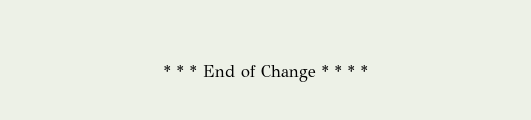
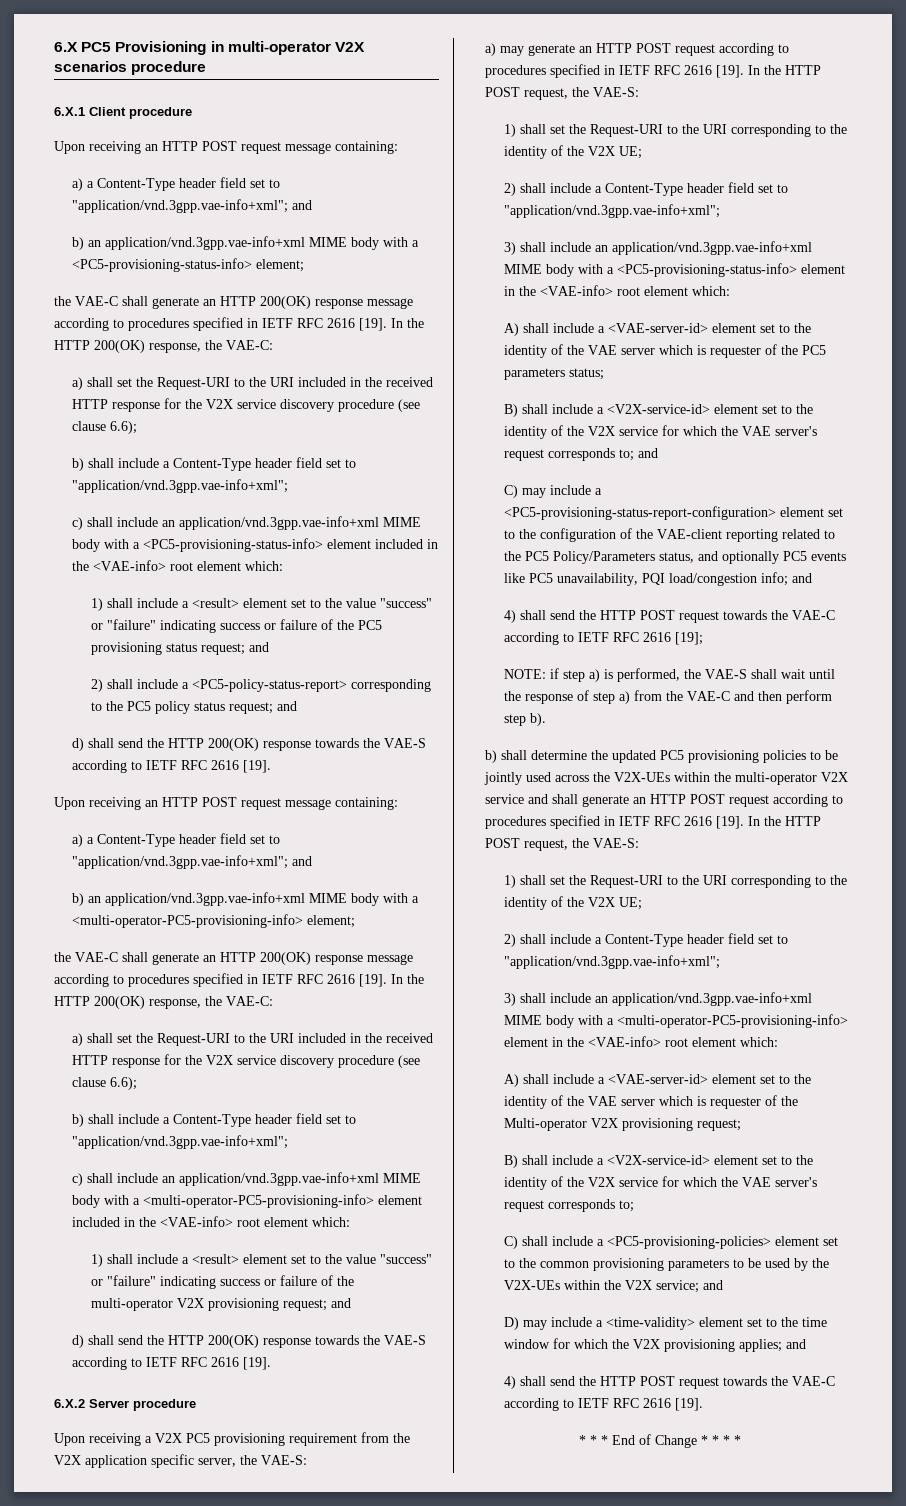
(163, 71) none -> [54,41,365,55] [54,61,207,75] [54,107,192,119] [54,141,398,154] [72,177,281,191] [72,199,313,213] [72,236,420,250] [72,258,305,272] [54,296,413,309] [54,317,424,331] [54,340,273,353] [72,377,434,390] [72,398,421,412] [72,421,138,434] [72,457,357,471] [72,479,289,493] [72,516,422,530] [72,538,439,552] [72,560,284,571] [90,598,432,611] [90,619,382,633] [90,642,269,655] [90,679,431,692] [90,701,297,714] [72,738,427,751] [72,760,272,773] [54,797,398,810] [72,833,281,847] [72,855,313,869] [72,892,420,906] [72,914,356,928] [54,952,413,965] [54,973,424,987] [54,996,273,1009] [72,1033,434,1046] [72,1054,421,1068] [72,1077,138,1090] [72,1113,357,1127] [72,1135,289,1149] [72,1172,422,1186] [72,1194,423,1208] [72,1216,351,1227] [90,1254,432,1267] [90,1275,354,1289] [90,1298,351,1311] [72,1335,427,1348] [72,1357,272,1370] [54,1399,196,1411] [54,1432,410,1446] [54,1454,307,1468] [485,43,790,56] [485,64,822,78] [485,87,640,100] [503,124,847,137] [503,145,642,159] [503,182,788,196] [503,204,720,218] [503,241,812,255] [503,263,845,277] [503,285,730,296] [503,323,811,336] [503,344,826,358] [503,368,604,380] [503,404,813,417] [503,425,817,439] [503,448,658,461] [503,485,602,498] [503,506,843,520] [503,528,835,542] [503,551,846,564] [503,572,812,586] [503,610,835,623] [503,632,703,645] [503,668,835,682] [503,690,832,704] [503,713,546,726] [485,750,839,763] [484,772,849,785] [485,794,844,807] [485,815,822,829] [485,838,640,851] [503,875,847,888] [503,896,642,910] [503,933,788,947] [503,955,720,969] [503,992,812,1006] [503,1014,848,1028] [503,1036,778,1047] [503,1074,811,1087] [503,1095,798,1109] [503,1118,741,1131] [503,1155,813,1168] [503,1176,817,1190] [503,1199,634,1212] [503,1236,838,1249] [503,1258,829,1271] [503,1280,723,1293] [503,1317,827,1330] [503,1338,806,1352] [503,1376,835,1389] [503,1398,703,1411] 6.X PC5 Provisioning in multi-operator V2X scenarios procedure // 6.X.1 Client procedure // Upon receiving an HTTP POST request message containing: // a) a Content-Type header field set to "application/vnd.3gpp.vae-info+xml"; and // b) an application/vnd.3gpp.vae-info+xml MIME body with a <PC5-provisioning-status-info> element; // the VAE-C shall generate an HTTP 200(OK) response message according to procedures specified in IETF RFC 2616 [19]. In the HTTP 200(OK) response, the VAE-C: // a) shall set the Request-URI to the URI included in the received HTTP response for the V2X service discovery procedure (see clause 6.6); // b) shall include a Content-Type header field set to "application/vnd.3gpp.vae-info+xml"; // c) shall include an application/vnd.3gpp.vae-info+xml MIME body with a <PC5-provisioning-status-info> element included in the <VAE-info> root element which: // 1) shall include a <result> element set to the value "success" or "failure" indicating success or failure of the PC5 provisioning status request; and // 2) shall include a <PC5-policy-status-report> corresponding to the PC5 policy status request; and // d) shall send the HTTP 200(OK) response towards the VAE-S according to IETF RFC 2616 [19]. // Upon receiving an HTTP POST request message containing: // a) a Content-Type header field set to "application/vnd.3gpp.vae-info+xml"; and // b) an application/vnd.3gpp.vae-info+xml MIME body with a <multi-operator-PC5-provisioning-info> element; // the VAE-C shall generate an HTTP 200(OK) response message according to procedures specified in IETF RFC 2616 [19]. In the HTTP 200(OK) response, the VAE-C: // a) shall set the Request-URI to the URI included in the received HTTP response for the V2X service discovery procedure (see clause 6.6); // b) shall include a Content-Type header field set to "application/vnd.3gpp.vae-info+xml"; // c) shall include an application/vnd.3gpp.vae-info+xml MIME body with a <multi-operator-PC5-provisioning-info> element included in the <VAE-info> root element which: // 1) shall include a <result> element set to the value "success" or "failure" indicating success or failure of the multi-operator V2X provisioning request; and // d) shall send the HTTP 200(OK) response towards the VAE-S according to IETF RFC 2616 [19]. // 6.X.2 Server procedure // Upon receiving a V2X PC5 provisioning requirement from the V2X application specific server, the VAE-S: // a) may generate an HTTP POST request according to procedures specified in IETF RFC 2616 [19]. In the HTTP POST request, the VAE-S: // 1) shall set the Request-URI to the URI corresponding to the identity of the V2X UE; // 2) shall include a Content-Type header field set to "application/vnd.3gpp.vae-info+xml"; // 3) shall include an application/vnd.3gpp.vae-info+xml MIME body with a <PC5-provisioning-status-info> element in the <VAE-info> root element which: // A) shall include a <VAE-server-id> element set to the identity of the VAE server which is requester of the PC5 parameters status; // B) shall include a <V2X-service-id> element set to the identity of the V2X service for which the VAE server's request corresponds to; and // C) may include a <PC5-provisioning-status-report-configuration> element set to the configuration of the VAE-client reporting related to the PC5 Policy/Parameters status, and optionally PC5 events like PC5 unavailability, PQI load/congestion info; and // 4) shall send the HTTP POST request towards the VAE-C according to IETF RFC 2616 [19]; // NOTE: if step a) is performed, the VAE-S shall wait until the response of step a) from the VAE-C and then perform step b). // b) shall determine the updated PC5 provisioning policies to be jointly used across the V2X-UEs within the multi-operator V2X service and shall generate an HTTP POST request according to procedures specified in IETF RFC 2616 [19]. In the HTTP POST request, the VAE-S: // 1) shall set the Request-URI to the URI corresponding to the identity of the V2X UE; // 2) shall include a Content-Type header field set to "application/vnd.3gpp.vae-info+xml"; // 3) shall include an application/vnd.3gpp.vae-info+xml MIME body with a <multi-operator-PC5-provisioning-info> element in the <VAE-info> root element which: // A) shall include a <VAE-server-id> element set to the identity of the VAE server which is requester of the Multi-operator V2X provisioning request; // B) shall include a <V2X-service-id> element set to the identity of the V2X service for which the VAE server's request corresponds to; // C) shall include a <PC5-provisioning-policies> element set to the common provisioning parameters to be used by the V2X-UEs within the V2X service; and // D) may include a <time-validity> element set to the time window for which the V2X provisioning applies; and // 4) shall send the HTTP POST request towards the VAE-C according to IETF RFC 2616 [19]. //

